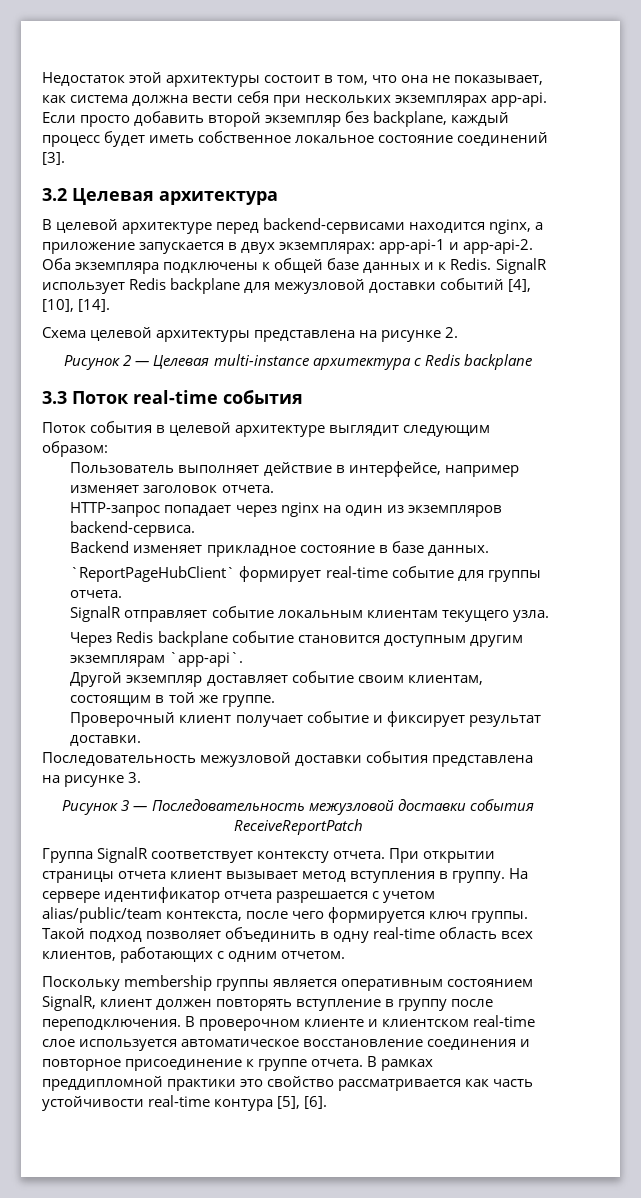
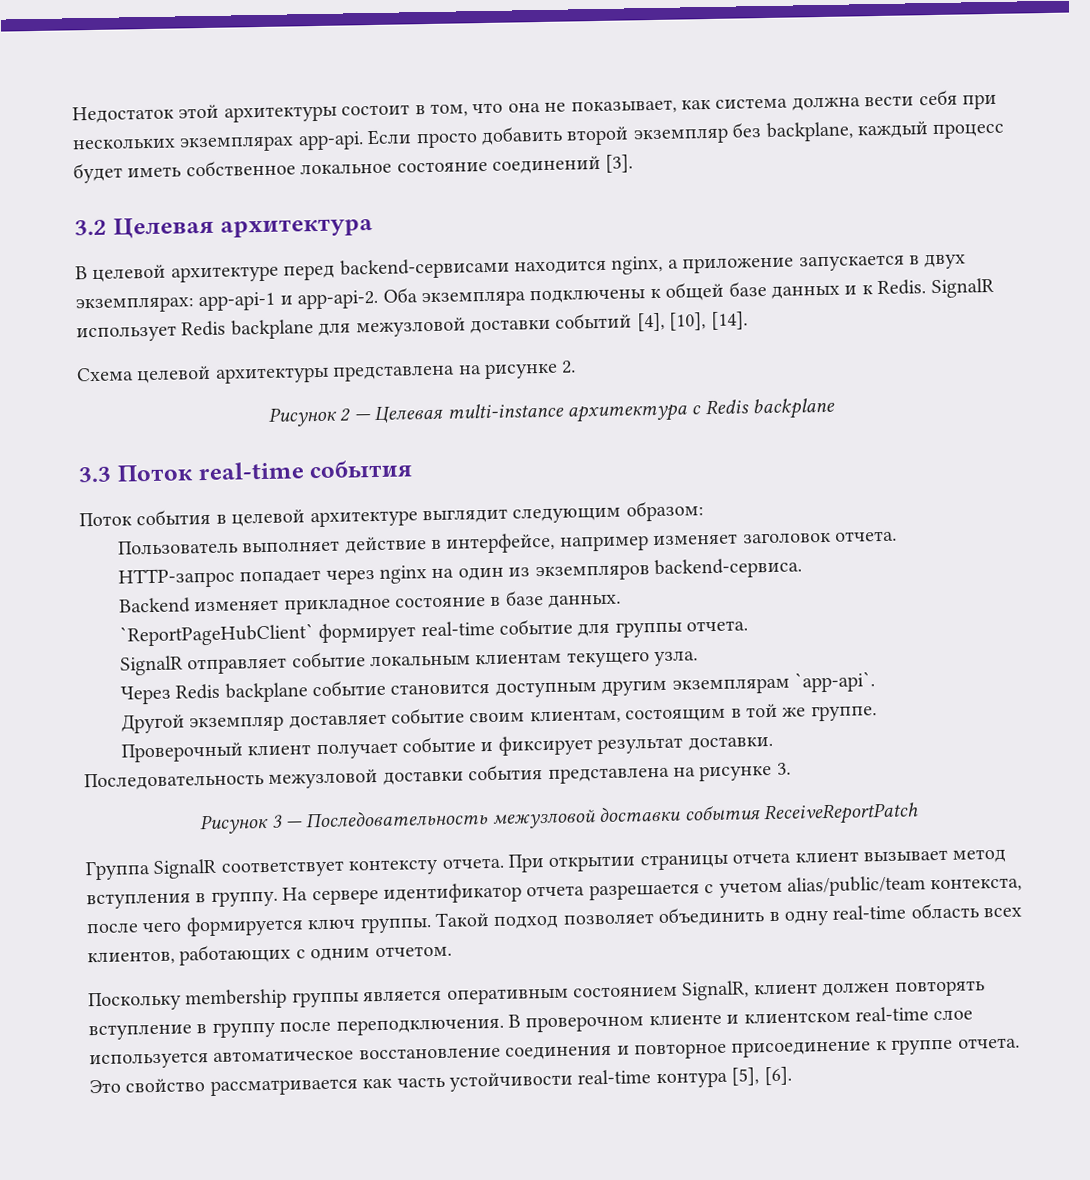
[367,1056,434,1071] [42,1076,264,1091] В рамках преддипломной практики это -> [89,1079,121,1094] Это

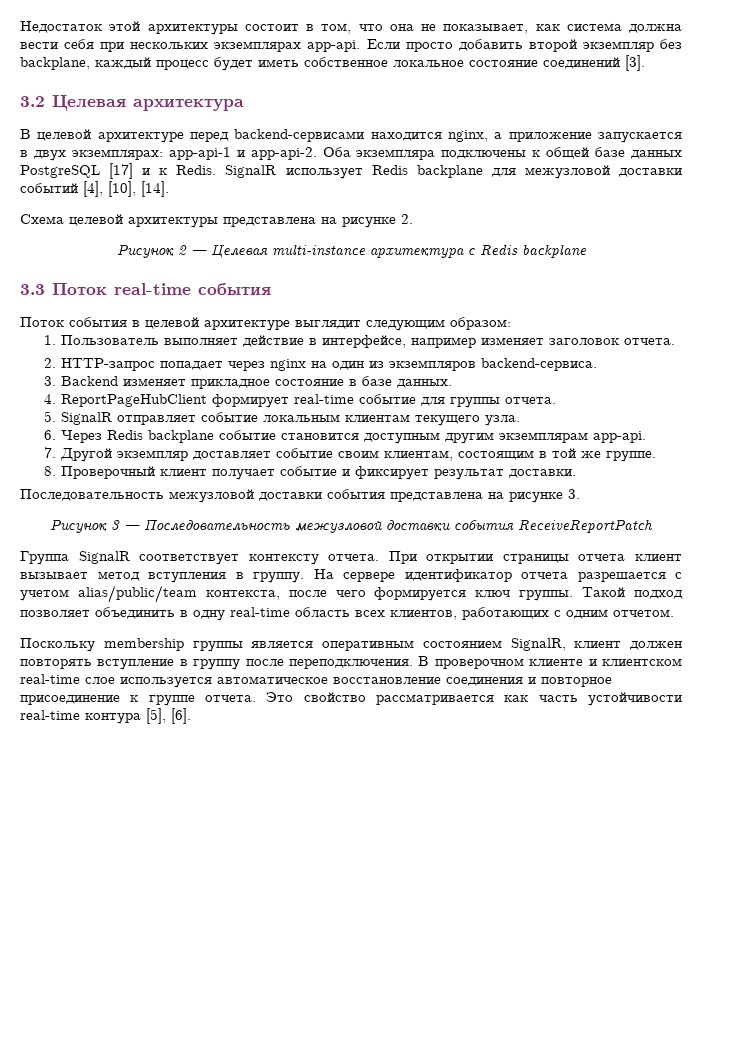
(840, 291) none -> [20,163,134,179] PostgreSQL [17]
(704, 511) none -> [43,335,56,345] 1.
(897, 536) none -> [43,358,56,368] 2.
(802, 568) none -> [43,376,56,386] 3.
[118,623,314,647] `ReportPageHubClient` -> [43,394,207,407] 4. ReportPageHubClient
(749, 626) none -> [43,411,56,422] 5.
(699, 658) none -> [43,430,56,440] 6.
[793,671,875,693] `app-api`. // -> [592,431,646,443] [43,447,56,458] app-api. // 7.
(877, 713) none -> [43,466,56,476] 8.

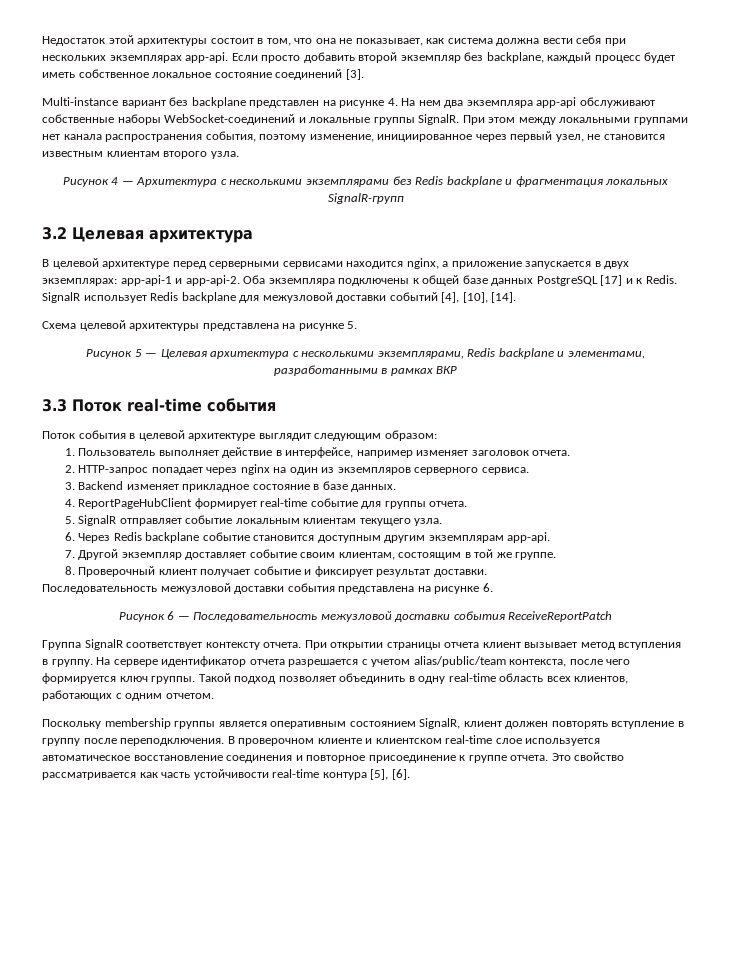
(645, 63) none -> [42,97,655,108] [42,114,688,125] [42,131,665,142] [42,151,239,159] [62,176,669,187] [327,193,404,204] // Multi-instance вариант без backplane представлен на рисунке 4. На нем два экземпляра app-api обслуживают собственные наборы WebSocket-соединений и локальные группы SignalR. При этом между локальными группами нет канала распространения события, поэтому изменение, инициированное через первый узел, не становится известным клиентам второго узла. // Рисунок 4 — Архитектура с несколькими экземплярами без Redis backplane и фрагментация локальных SignalR-групп
[234,129,365,142] backend-сервисами -> [209,261,343,269] серверными сервисами
[401,214,413,224] [116,244,187,258] 2. // Рисунок 2 -> [347,321,358,329] [86,349,142,359] 5. // Рисунок 5
[271,244,366,256] multi-instance -> (207, 354) none
[479,244,587,258] Redis backplane -> [301,348,645,359] [273,365,458,376] несколькими экземплярами, Redis backplane и элементами, разработанными в рамках ВКР
[480,358,597,371] backend-сервиса. -> [414,467,529,475] серверного сервиса.
[568,489,580,499] [50,519,120,533] 3. // Рисунок 3 -> [482,583,493,592] [118,611,175,622] 6. // Рисунок 6

